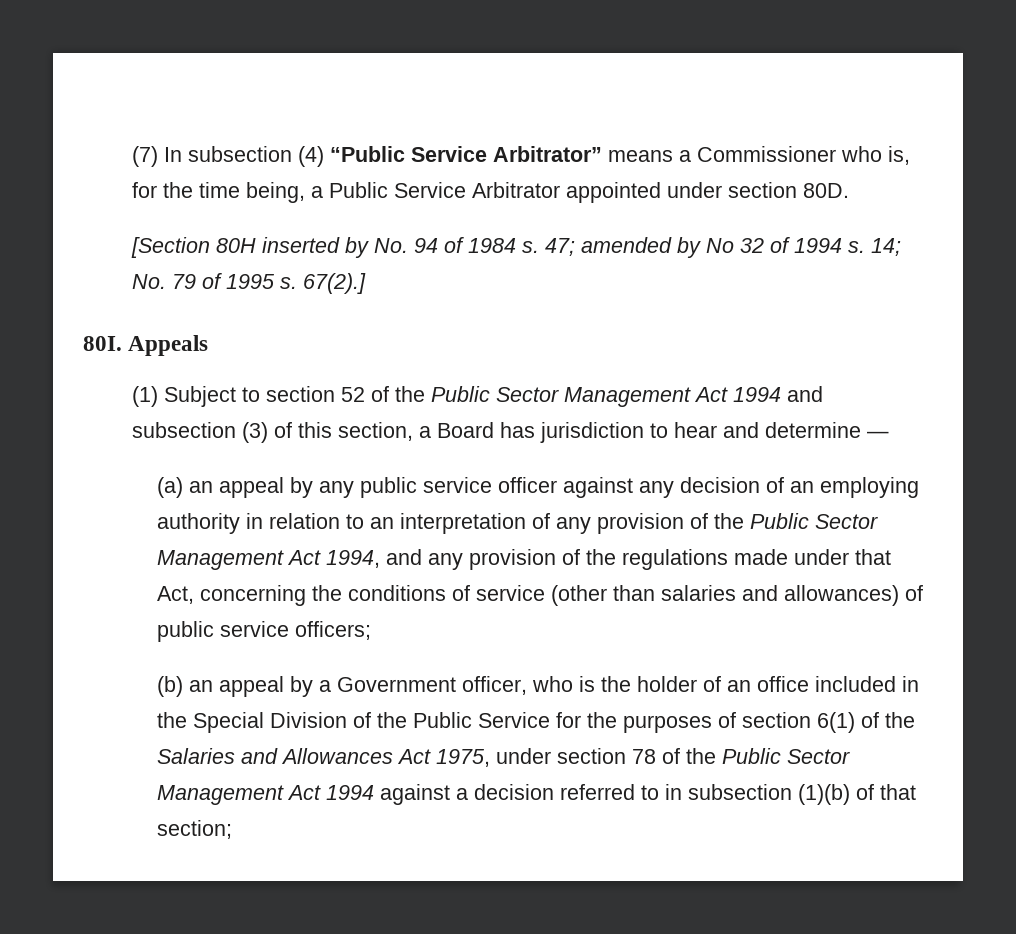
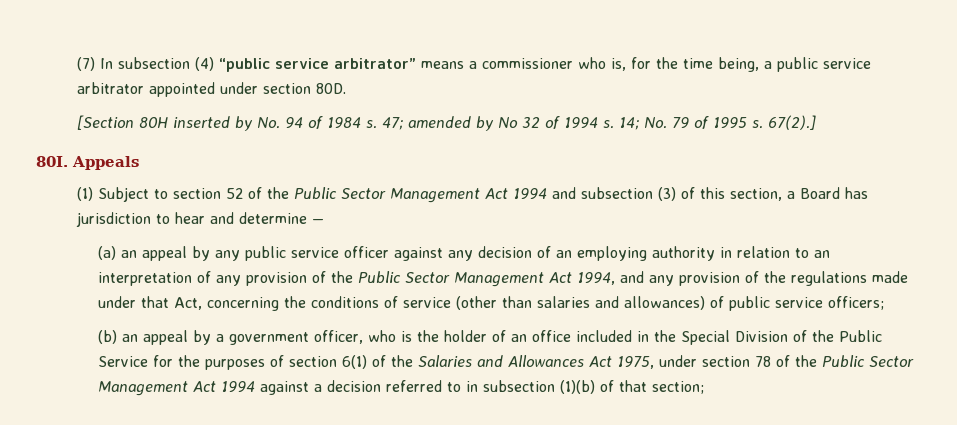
[330,146,603,162] “Public Service Arbitrator” -> [219,58,417,72] “public service arbitrator”
[697,146,837,162] Commissioner -> [482,58,574,69] commissioner
[329,182,561,198] Public Service Arbitrator -> [777,57,872,72] [77,82,145,94] public service arbitrator
[336,677,456,692] Government -> [228,332,309,345] government

